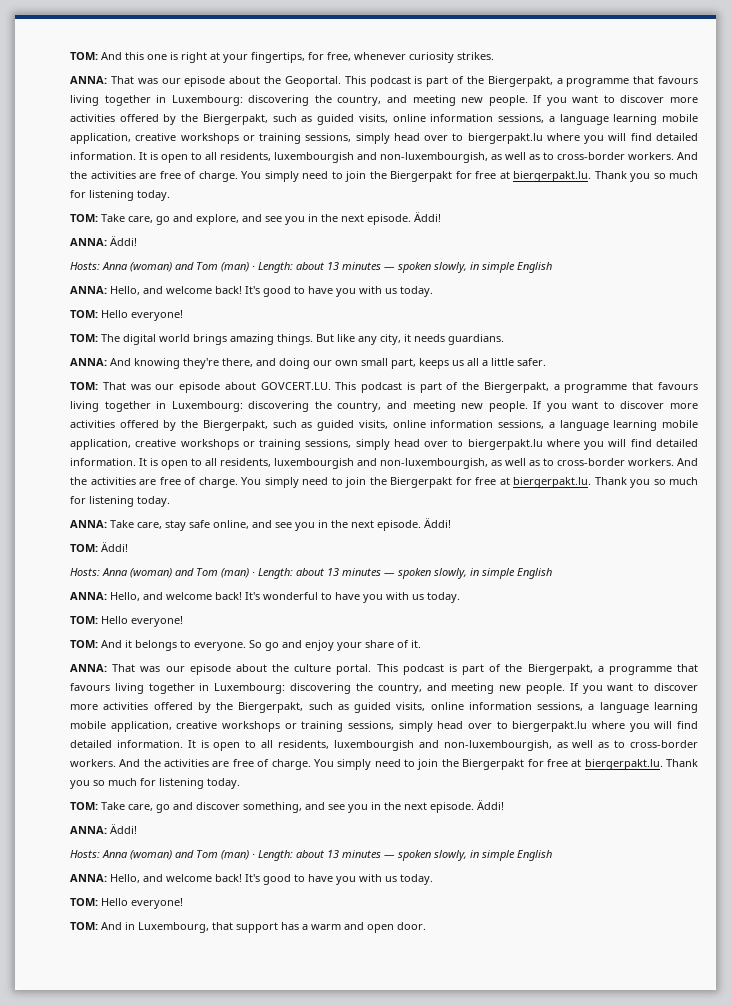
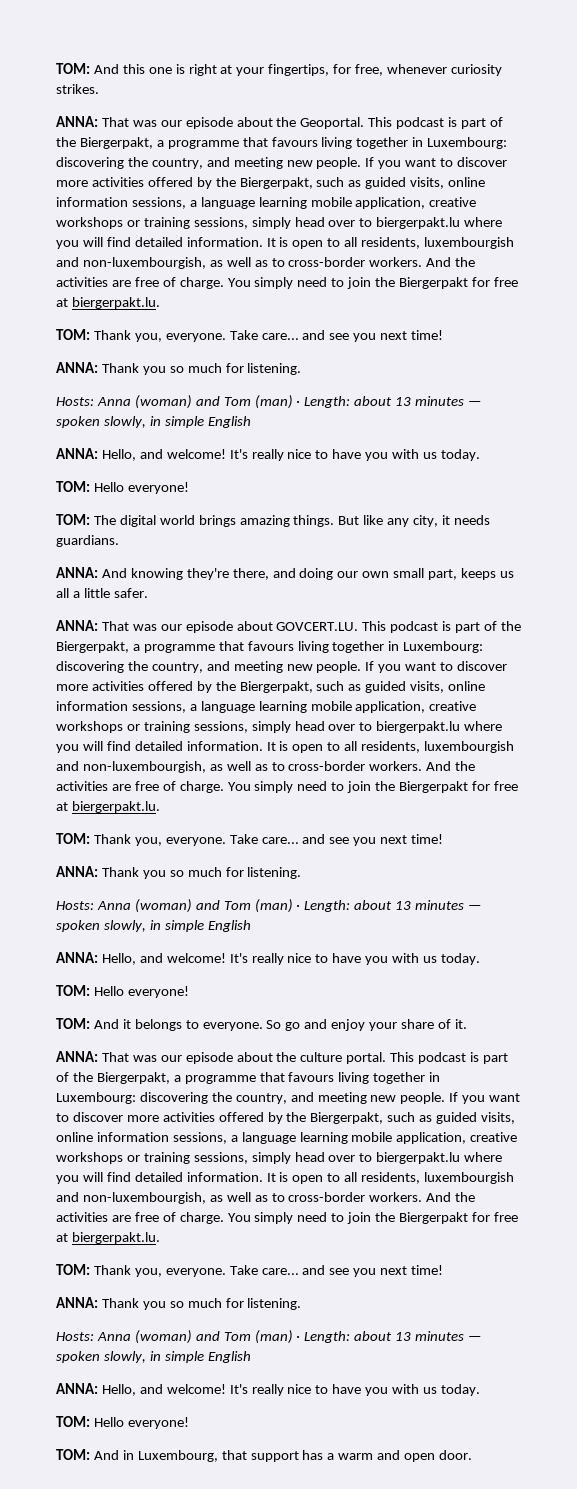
[594,171,698,182] [70,190,170,201] [70,212,441,225] [70,236,137,246] Thank you so much for listening today. // TOM: Take care, go and explore, and see you in the next episode. Äddi! // ANNA: Äddi! -> [56,329,444,342] [56,362,302,375] // TOM: Thank you, everyone. Take care... and see you next time! // ANNA: Thank you so much for listening.
[166,286,291,297] welcome back! It's good -> [166,449,312,461] welcome! It's really nice
[70,382,98,390] TOM: -> [56,620,98,631] ANNA:
[594,477,698,488] [70,496,170,507] [70,518,451,531] [70,542,128,552] Thank you so much for listening today. // ANNA: Take care, stay safe online, and see you in the next episode. Äddi! // TOM: Äddi! -> [56,833,444,846] [56,866,302,879] // TOM: Thank you, everyone. Take care... and see you next time! // ANNA: Thank you so much for listening.
[166,592,318,600] welcome back! It's wonderful -> [166,953,312,965] welcome! It's really nice
[665,759,698,767] [70,778,240,789] [70,800,504,813] [70,824,137,834] Thank you so much for listening today. // TOM: Take care, go and discover something, and see you in the next episode. Äddi! // ANNA: Äddi! -> [56,1264,444,1277] [56,1297,302,1310] // TOM: Thank you, everyone. Take care... and see you next time! // ANNA: Thank you so much for listening.
[166,874,291,885] welcome back! It's good -> [166,1384,312,1396] welcome! It's really nice

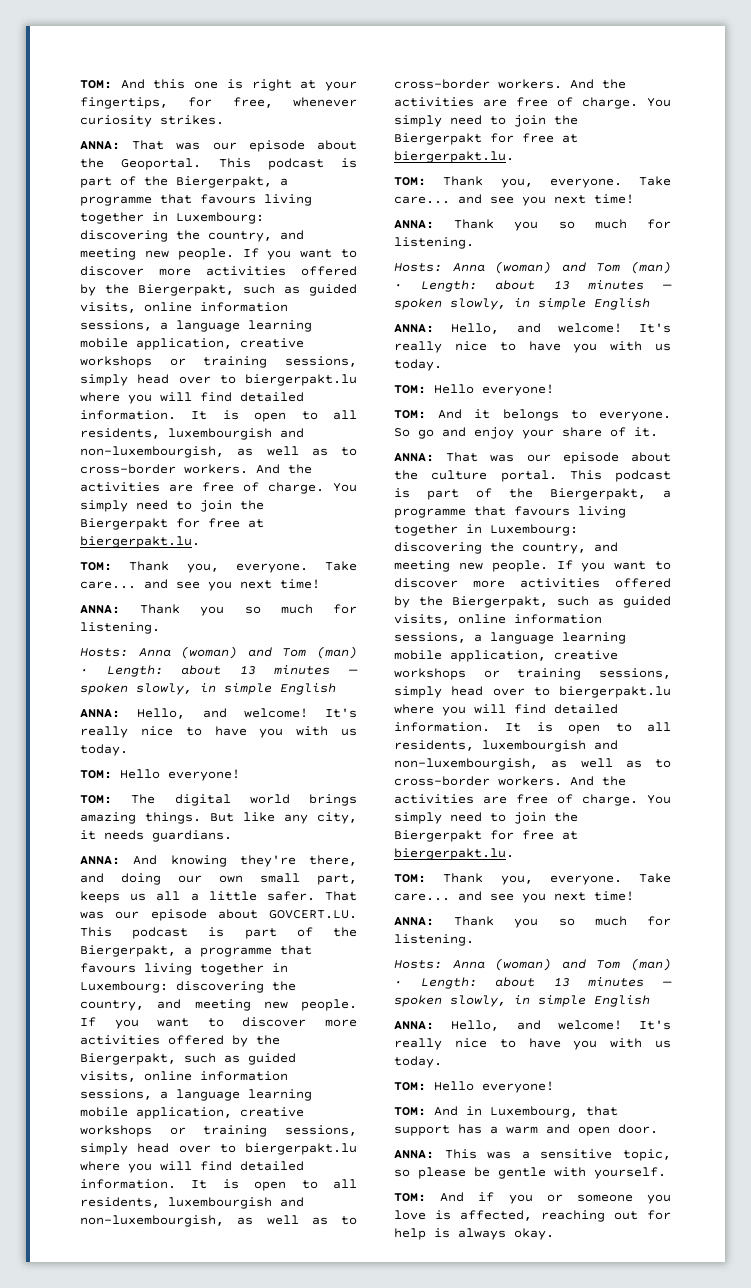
[56,620,98,631] // ANNA: -> (315, 896) none
(473, 1455) none -> [394,1149,671,1161] [394,1167,666,1179] [394,1192,671,1204] [394,1210,671,1222] [394,1228,554,1240] // ANNA: This was a sensitive topic, so please be gentle with yourself. // TOM: And if you or someone you love is affected, reaching out for help is always okay.

